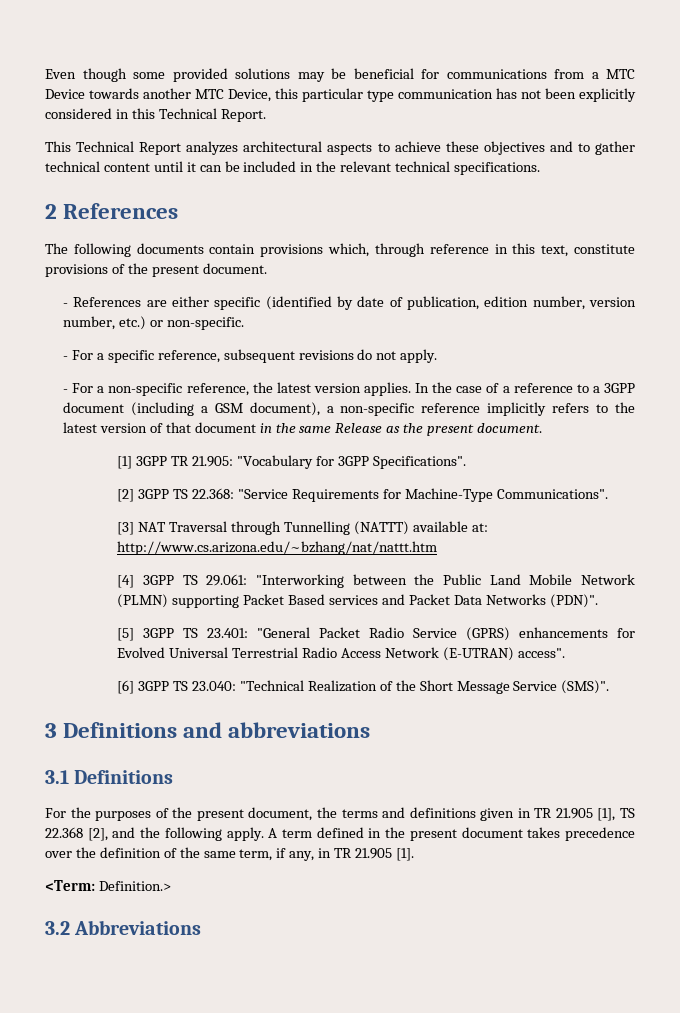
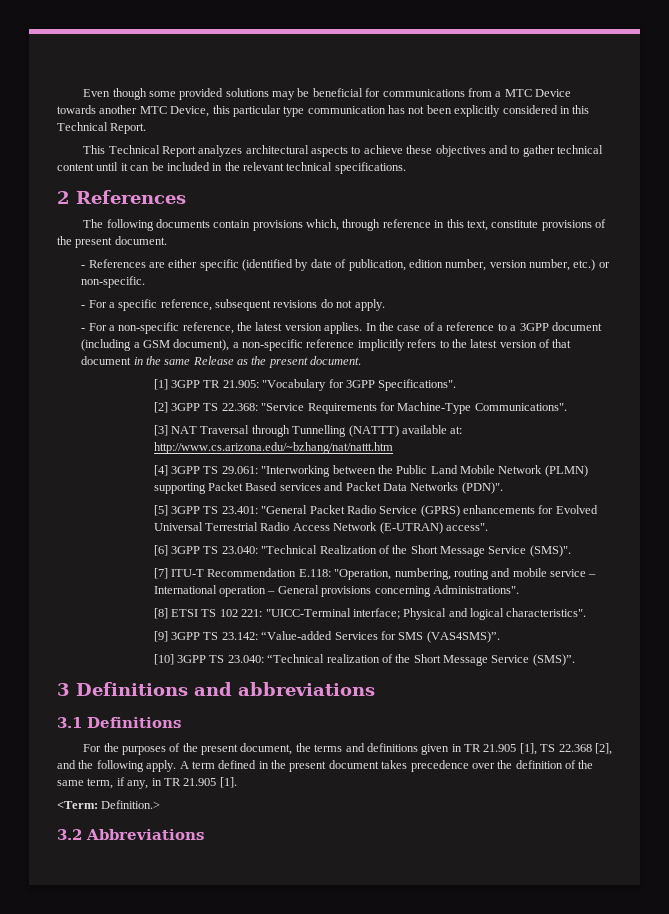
(610, 687) none -> [153,568,597,580] [153,585,519,597] [153,608,587,620] [153,631,500,643] [153,654,575,666] // [7] ITU-T Recommendation E.118: "Operation, numbering, routing and mobile service – International operation – General provisions concerning Administrations". // [8] ETSI TS 102 221: "UICC-Terminal interface; Physical and logical characteristics". // [9] 3GPP TS 23.142: “Value-added Services for SMS (VAS4SMS)”. // [10] 3GPP TS 23.040: “Technical realization of the Short Message Service (SMS)”.

